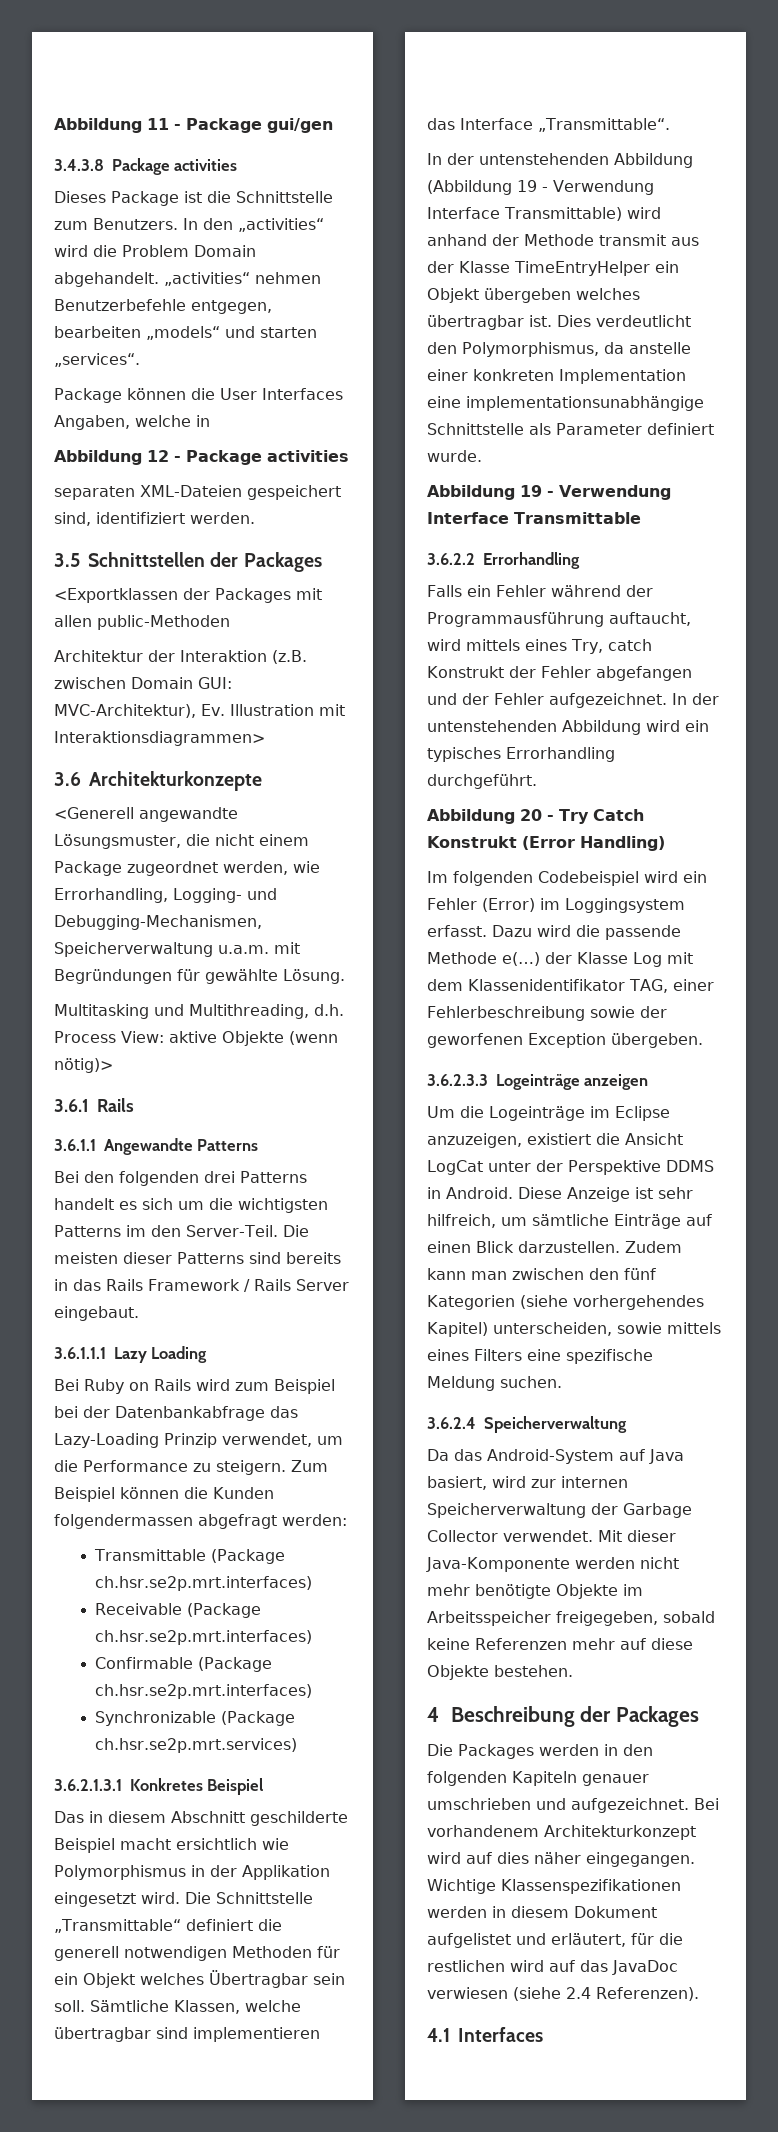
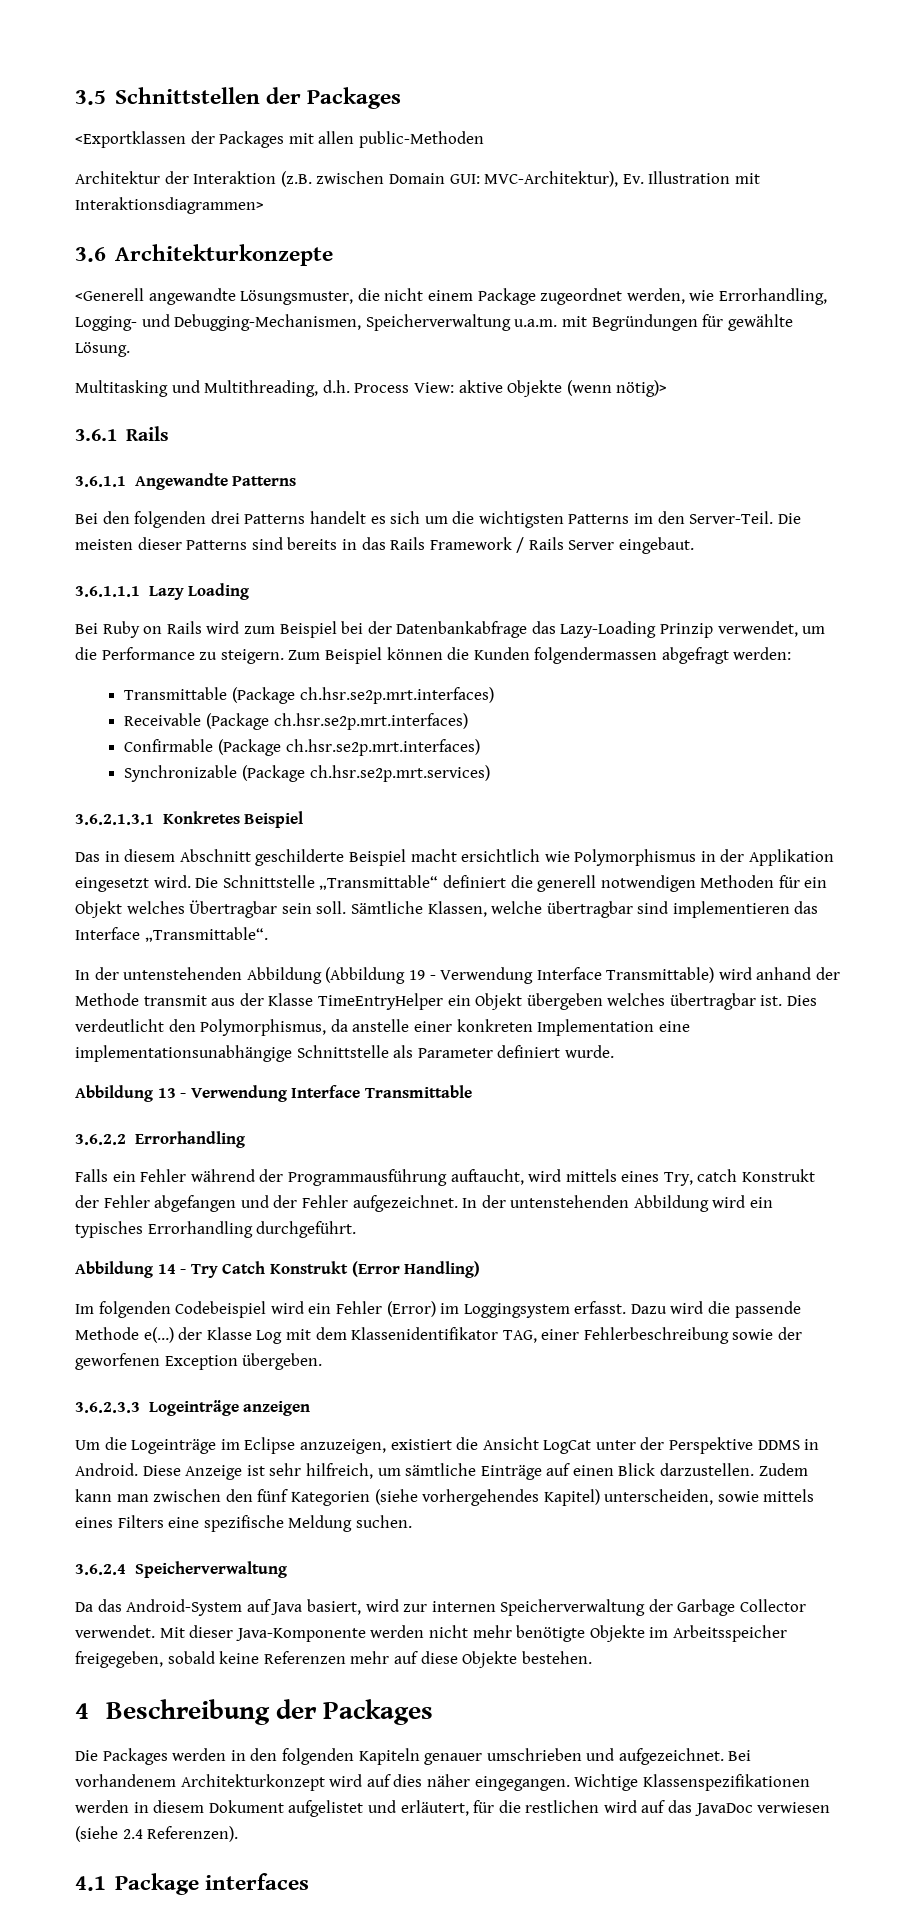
[54,118,333,133] [54,158,238,175] [54,191,333,206] [54,218,324,232] [54,245,256,257] [54,272,321,287] [54,299,272,314] [54,326,317,340] [54,353,140,367] [54,388,343,403] [54,415,210,430] [54,450,349,465] [54,485,341,500] [54,512,255,526] Abbildung 11 - Package gui/gen // 3.4.3.8 Package activities // Dieses Package ist die Schnittstelle zum Benutzers. In den „activities“ wird die Problem Domain abgehandelt. „activities“ nehmen Benutzerbefehle entgegen, bearbeiten „models“ und starten „services“. // Package können die User Interfaces Angaben, welche in // Abbildung 12 - Package activities // separaten XML-Dateien gespeichert sind, identifiziert werden. // -> (75, 97) none
[520,485,542,497] 19 -> [157,1088,176,1098] 13
[520,809,542,821] 20 -> [157,1264,176,1274] 14
[458,2027,543,2042] Interfaces -> [114,1873,309,1895] Package interfaces

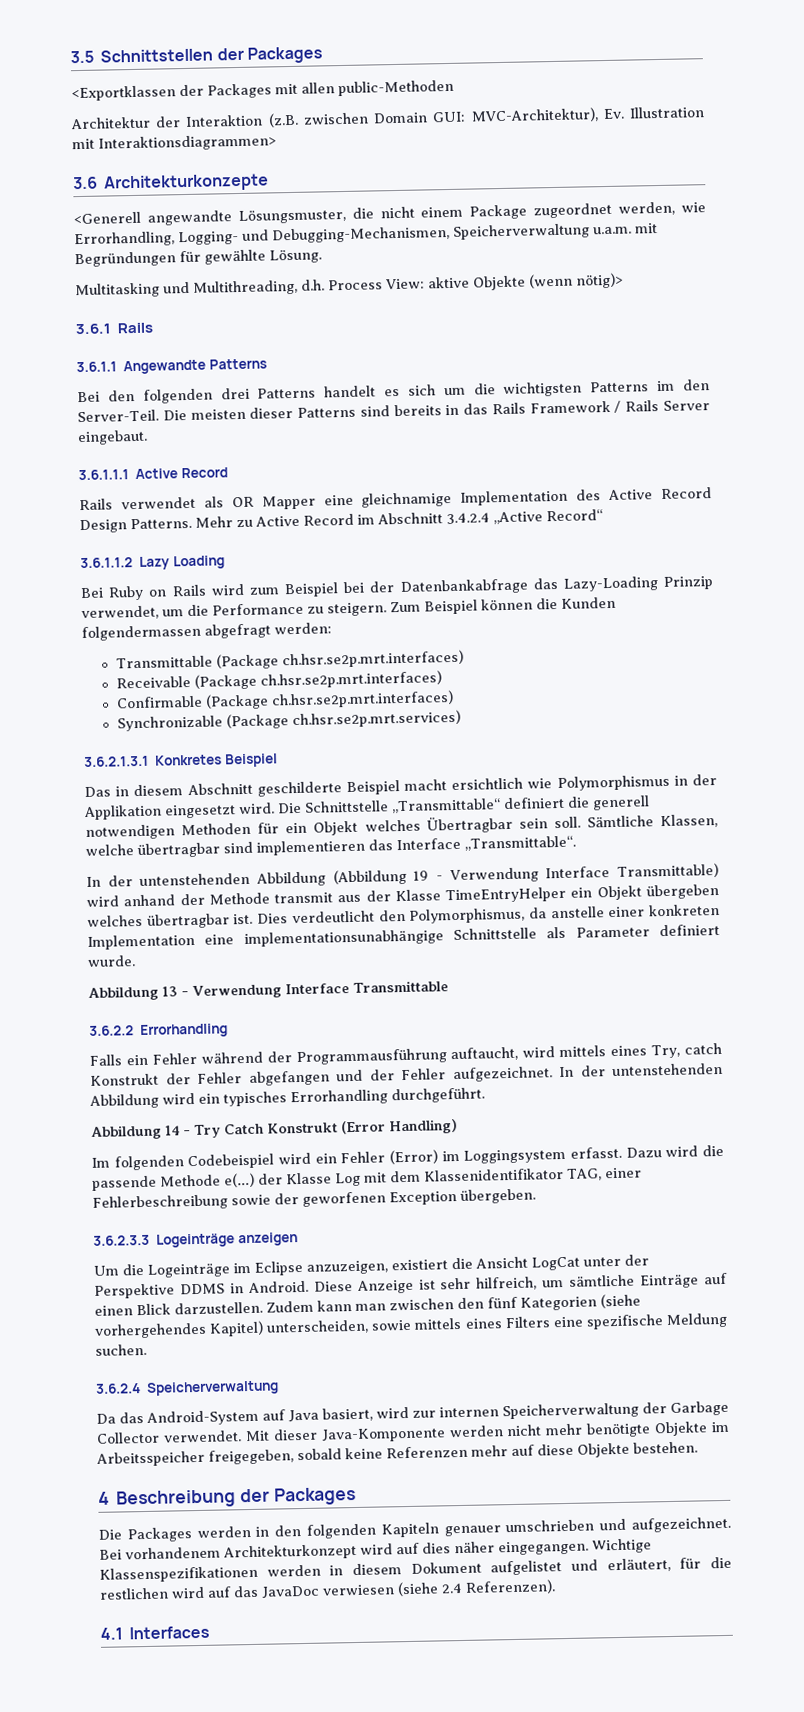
(140, 591) none -> [135,467,228,479] [79,487,712,511] [79,509,603,534] [80,557,133,569] Active Record // Rails verwendet als OR Mapper eine gleichnamige Implementation des Active Record Design Patterns. Mehr zu Active Record im Abschnitt 3.4.2.4 „Active Record“ // 3.6.1.1.2
[114,1873,309,1895] Package interfaces -> [129,1625,211,1640] Interfaces

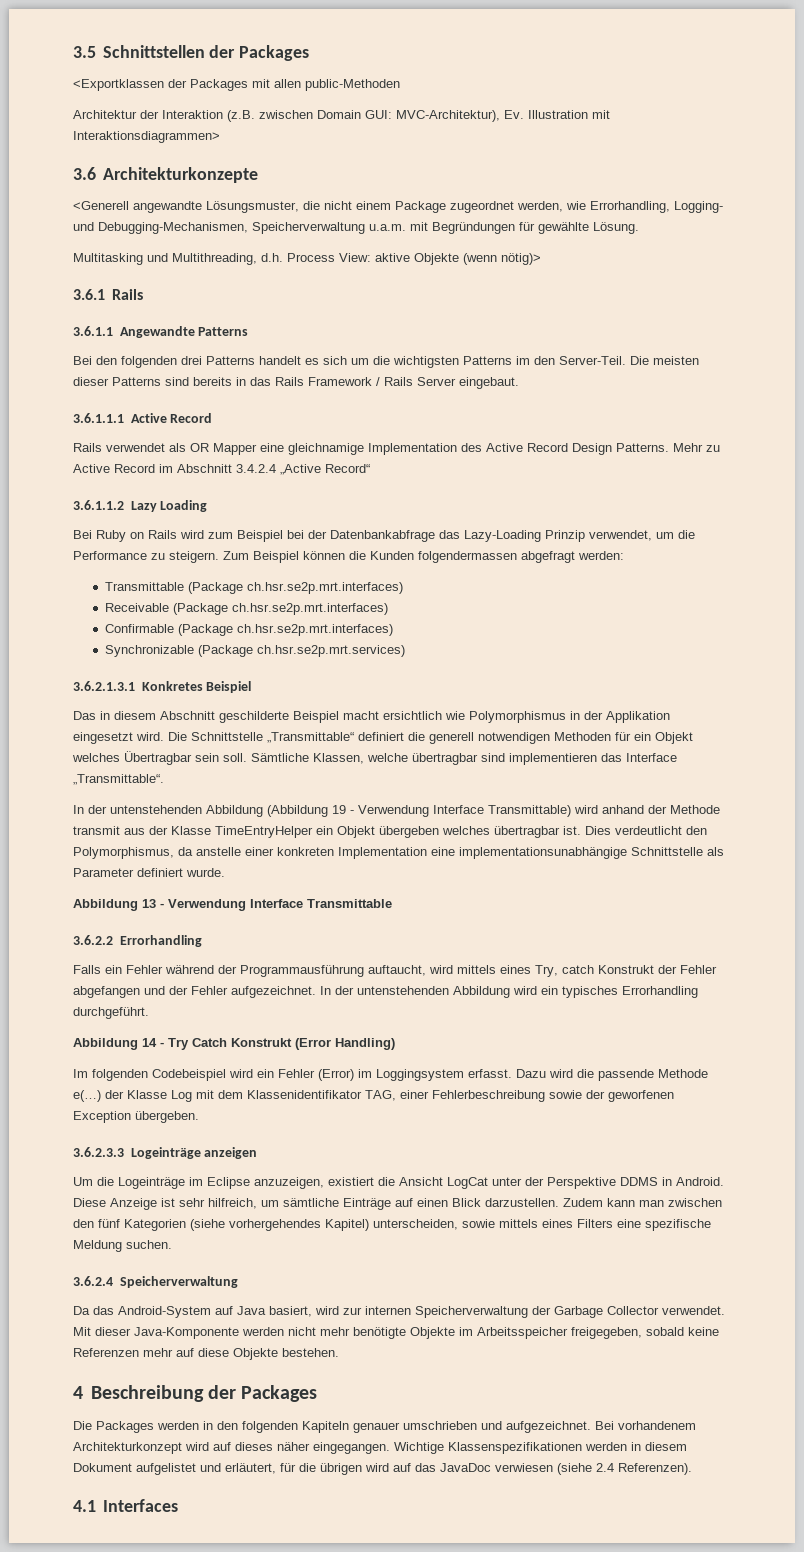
[422,1542,451,1554] dies -> [235,1442,273,1451] dieses
[99,1587,169,1600] restlichen -> [320,1463,362,1475] übrigen

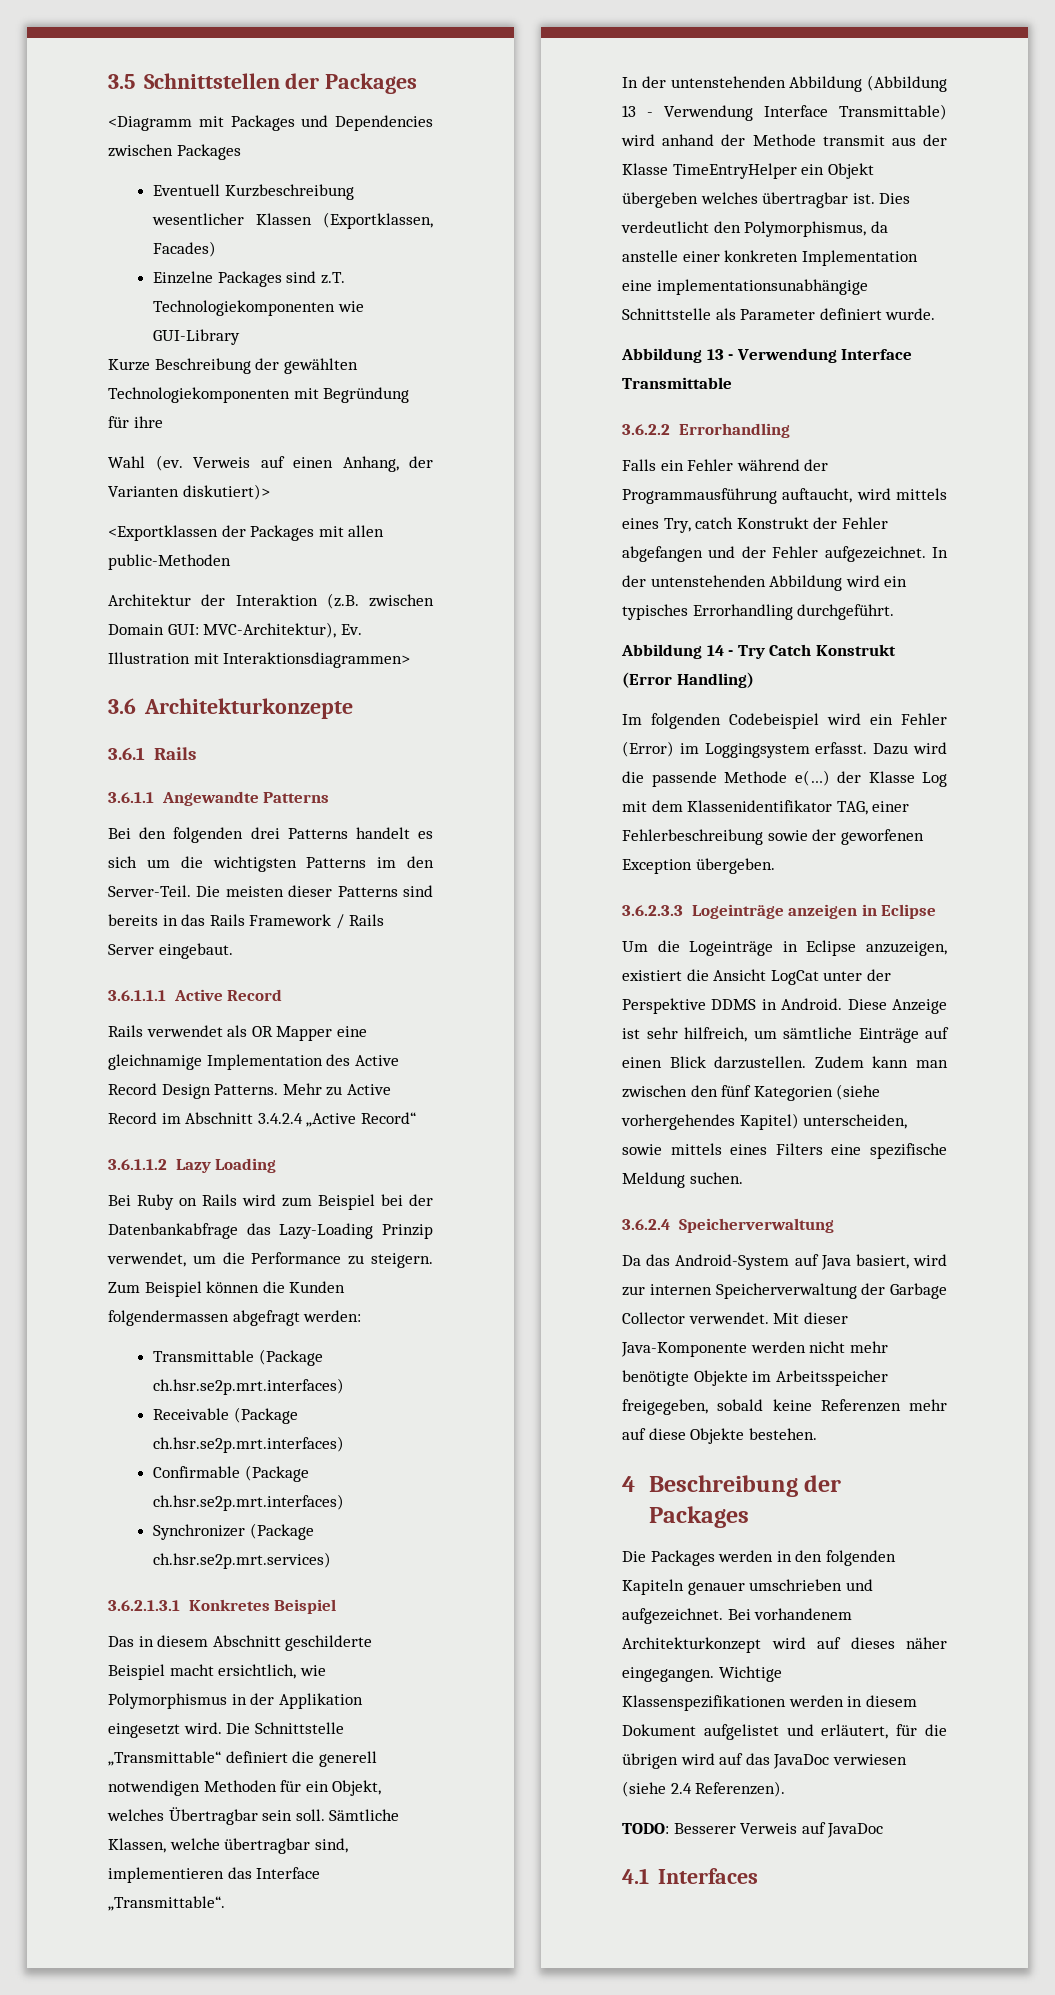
(309, 53) none -> [108,115,433,131] [108,144,241,160] [153,184,354,200] [152,212,433,229] [153,241,217,257] [153,271,346,287] [153,300,364,316] [153,329,241,345] [108,358,358,374] [108,387,410,403] [108,416,163,428] [108,455,433,472] [108,484,270,500] // <Diagramm mit Packages und Dependencies zwischen Packages // Eventuell Kurzbeschreibung wesentlicher Klassen (Exportklassen, Facades) // Einzelne Packages sind z.T. Technologiekomponenten wie GUI-Library // Kurze Beschreibung der gewählten Technologiekomponenten mit Begründung für ihre // Wahl (ev. Verweis auf einen Anhang, der Varianten diskutiert)>
[73,201,723,213] [73,222,639,234] [73,253,541,265] // <Generell angewandte Lösungsmuster, die nicht einem Package zugeordnet werden, wie Errorhandling, Logging- und Debugging-Mechanismen, Speicherverwaltung u.a.m. mit Begründungen für gewählte Lösung. // Multitasking und Multithreading, d.h. Process View: aktive Objekte (wenn nötig)> -> (353, 708) none
[104,645,194,657] Synchronizable -> [153,1524,246,1540] Synchronizer
[383,711,442,720] ersichtlich -> [218,1664,297,1679] ersichtlich,
[655,732,693,744] Objekt -> [332,1780,382,1796] Objekt,
[481,753,505,762] sind -> [314,1838,348,1853] sind,
[332,805,346,814] 19 -> [622,105,636,117] 13
(258, 1153) none -> [861,904,937,919] in Eclipse
[189,1177,203,1186] im -> [782,941,798,952] in
(692, 1469) none -> [622,1822,884,1838] // TODO: Besserer Verweis auf JavaDoc

